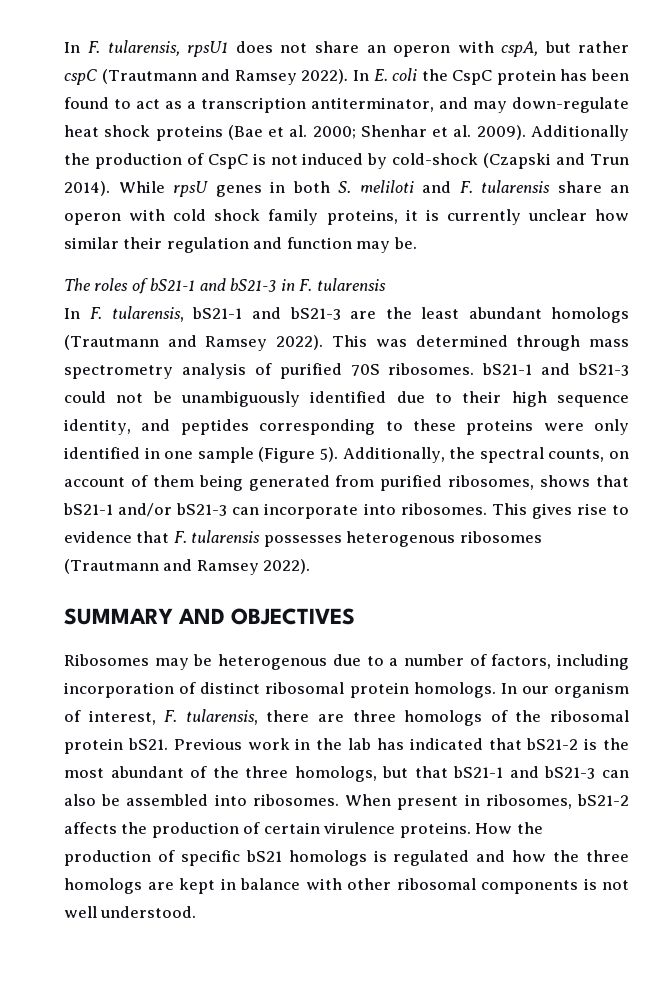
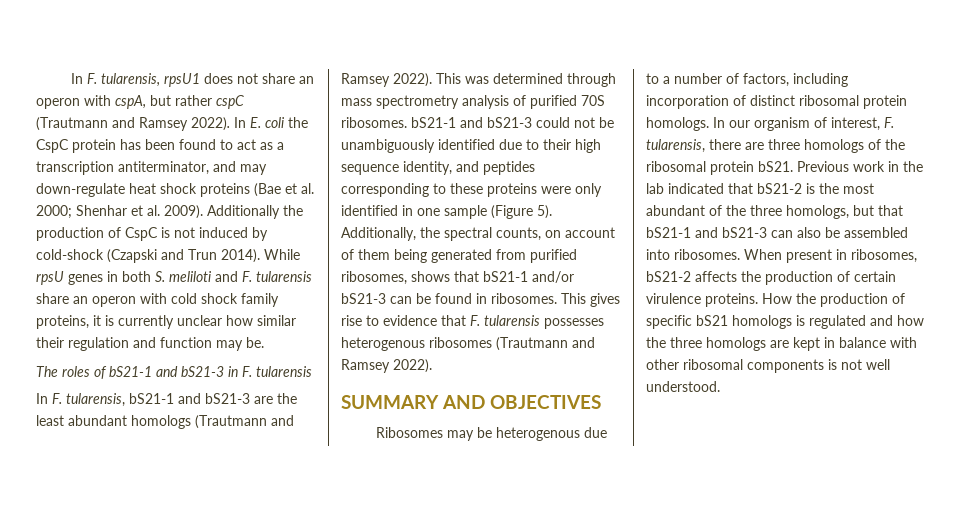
[264,503,396,519] incorporate into -> [416,293,487,304] be found in
[376,738,404,750] has -> (664, 188) none

